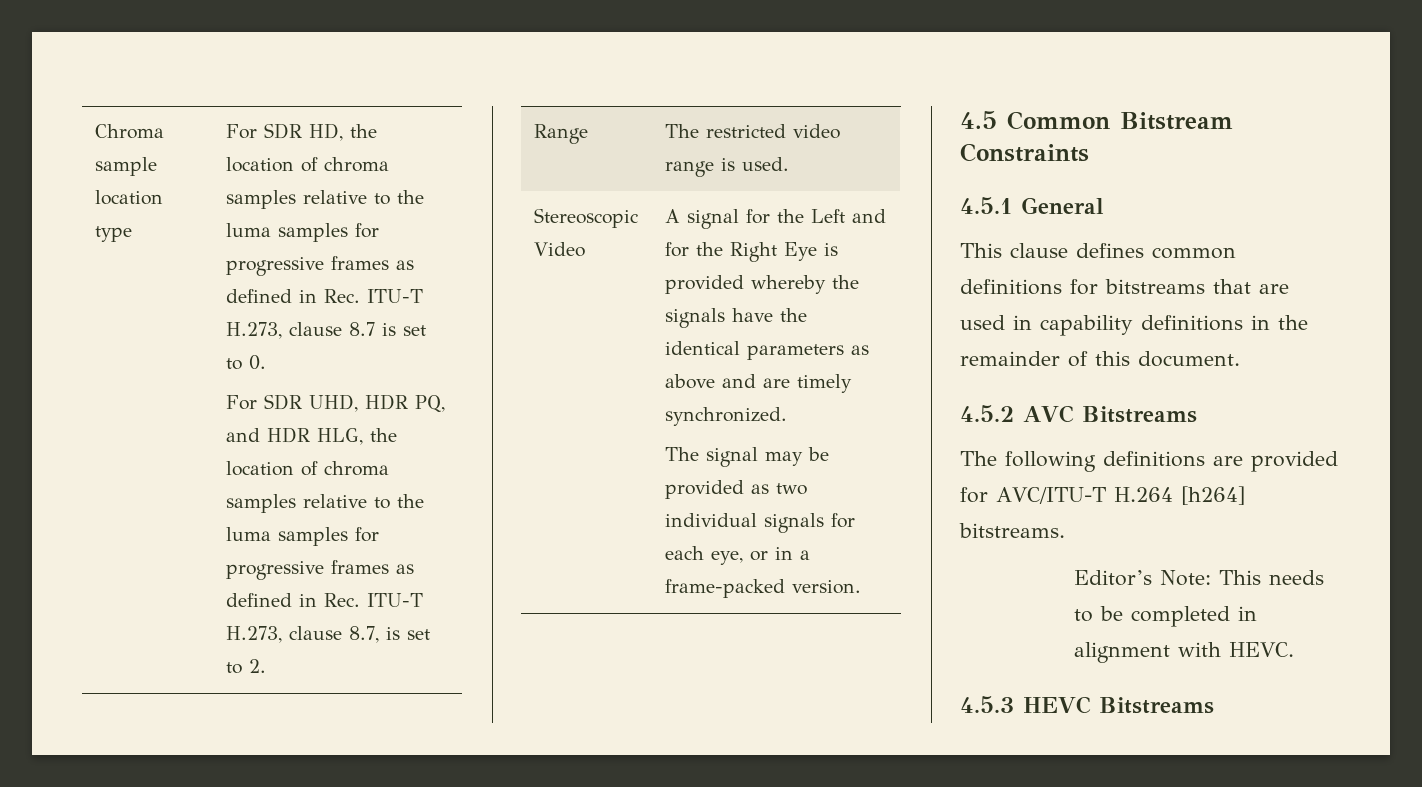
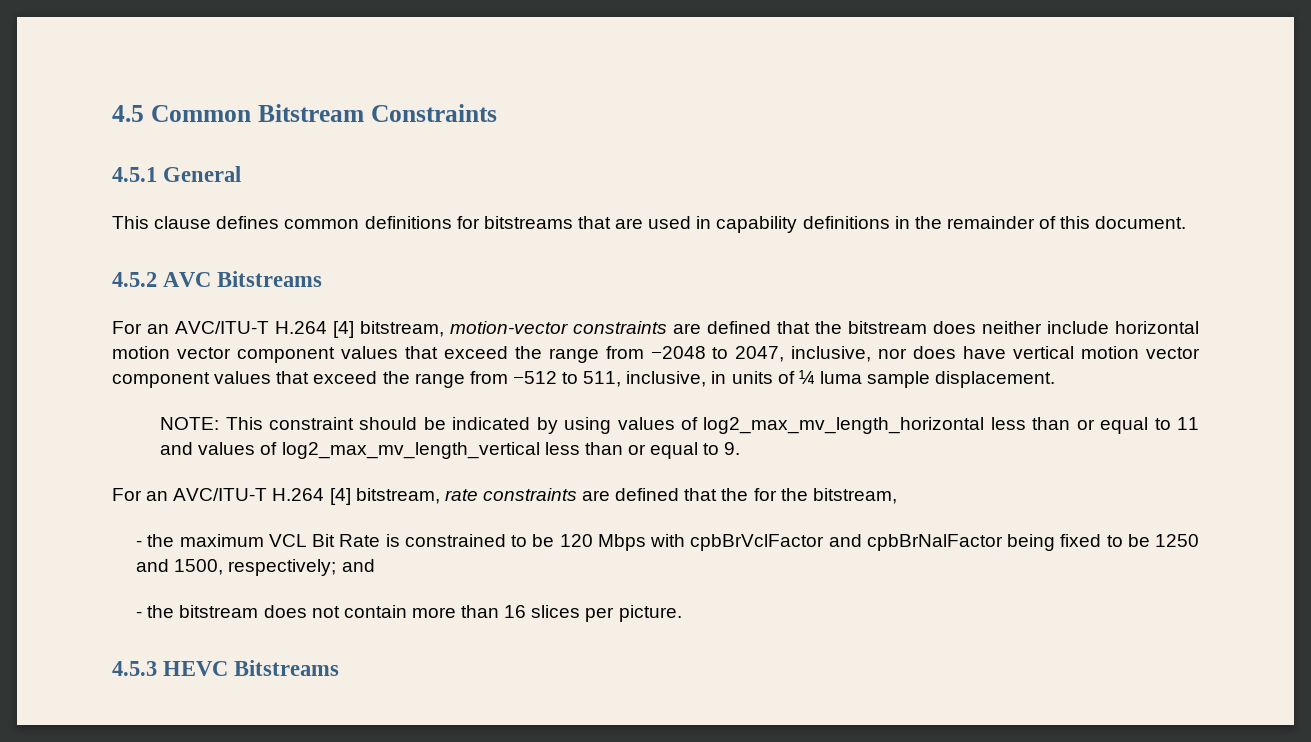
[95,124,165,139] [95,157,158,176] [95,190,164,205] [95,226,133,242] [226,123,378,141] [226,157,390,172] [226,190,425,209] [226,223,380,242] [226,256,415,276] [226,289,424,303] [226,322,427,339] [226,355,267,370] [226,394,446,413] [226,427,398,445] [226,461,390,476] [226,494,425,513] [226,527,380,546] [226,560,415,580] [226,593,424,607] [226,626,431,643] [226,659,267,674] [534,124,589,144] [665,124,841,139] [665,157,790,177] [534,208,639,228] [534,242,586,257] [665,209,887,229] [665,242,839,262] [665,275,860,294] [665,308,808,328] [665,341,870,360] [665,374,853,393] [665,407,788,426] [665,447,830,467] [665,480,808,499] [665,513,856,533] [665,546,811,565] [665,579,862,598] Chroma sample location type | For SDR HD, the location of chroma samples relative to the luma samples for progressive frames as defined in Rec. ITU-T H.273, clause 8.7 is set to 0. // For SDR UHD, HDR PQ, and HDR HLG, the location of chroma samples relative to the luma samples for progressive frames as defined in Rec. ITU-T H.273, clause 8.7, is set to 2. // Range | The restricted video range is used. // Stereoscopic Video | A signal for the Left and for the Right Eye is provided whereby the signals have the identical parameters as above and are timely synchronized. // The signal may be provided as two individual signals for each eye, or in a frame-packed version. // -> (112, 113) none
[960,451,1338,472] [960,486,1245,505] [959,523,1065,538] [1074,570,1324,586] [1074,606,1257,627] [1074,642,1294,663] The following definitions are provided for AVC/ITU-T H.264 [h264] bitstreams. // Editor’s Note: This needs to be completed in alignment with HEVC. -> [112,321,1199,338] [112,346,1200,363] [112,370,1056,388] [160,417,1199,434] [160,442,741,459] [112,488,897,505] [136,534,1199,551] [136,559,375,576] [136,605,682,622] For an AVC/ITU-T H.264 [4] bitstream, motion-vector constraints are defined that the bitstream does neither include horizontal motion vector component values that exceed the range from −2048 to 2047, inclusive, nor does have vertical motion vector component values that exceed the range from −512 to 511, inclusive, in units of ¼ luma sample displacement. // NOTE: This constraint should be indicated by using values of log2_max_mv_length_horizontal less than or equal to 11 and values of log2_max_mv_length_vertical less than or equal to 9. // For an AVC/ITU-T H.264 [4] bitstream, rate constraints are defined that the for the bitstream, // - the maximum VCL Bit Rate is constrained to be 120 Mbps with cpbBrVclFactor and cpbBrNalFactor being fixed to be 1250 and 1500, respectively; and // - the bitstream does not contain more than 16 slices per picture.

